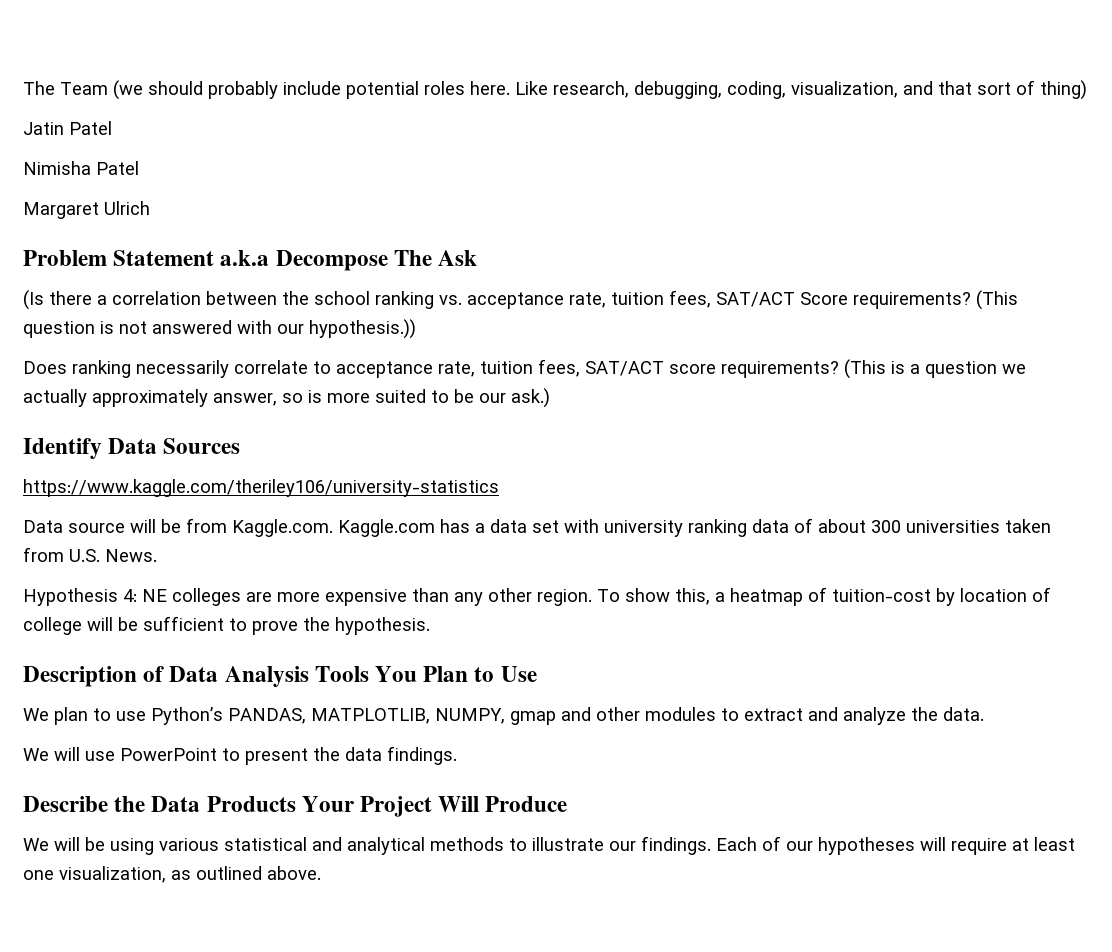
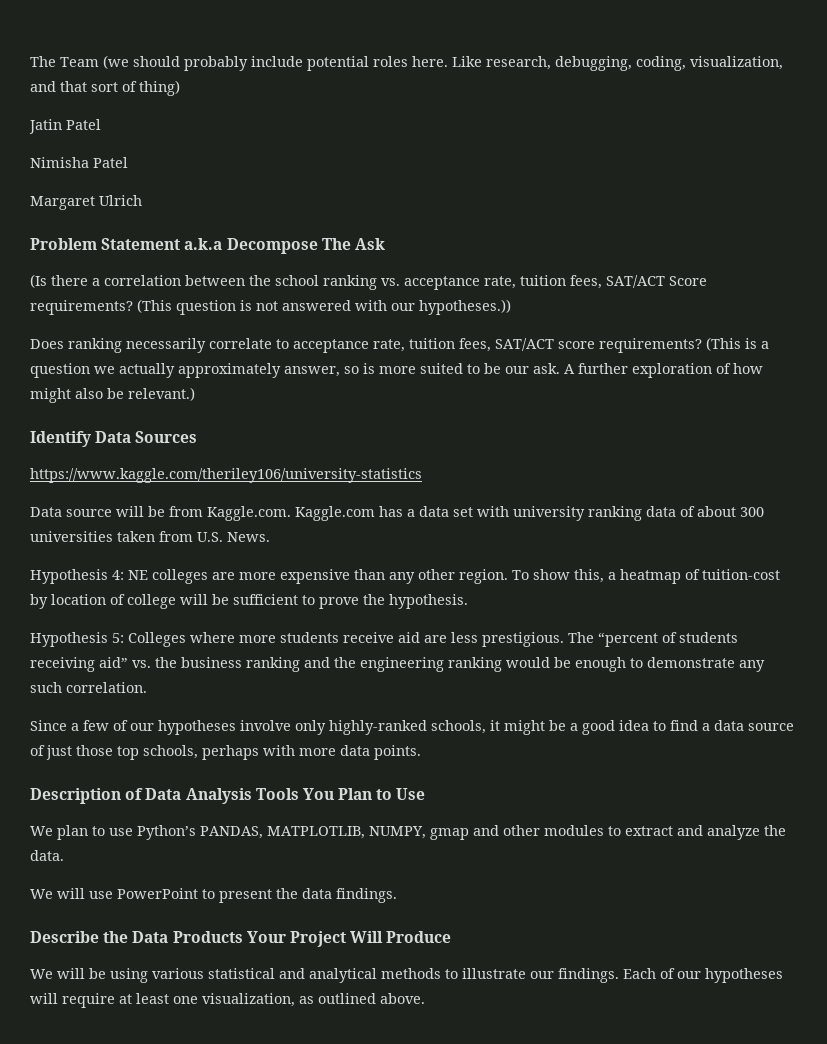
[309,319,416,339] hypothesis.)) -> [419,299,511,315] hypotheses.))
[511,388,550,408] ask.) -> [533,363,763,378] [30,387,195,403] ask. A further exploration of how might also be relevant.)
(430, 626) none -> [30,632,738,647] [30,657,765,672] [30,682,147,693] [30,720,794,735] [30,745,421,760] // Hypothesis 5: Colleges where more students receive aid are less prestigious. The “percent of students receiving aid” vs. the business ranking and the engineering ranking would be enough to demonstrate any such correlation. // Since a few of our hypotheses involve only highly-ranked schools, it might be a good idea to find a data source of just those top schools, perhaps with more data points.

